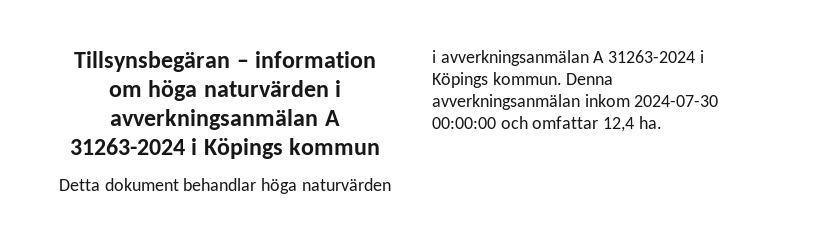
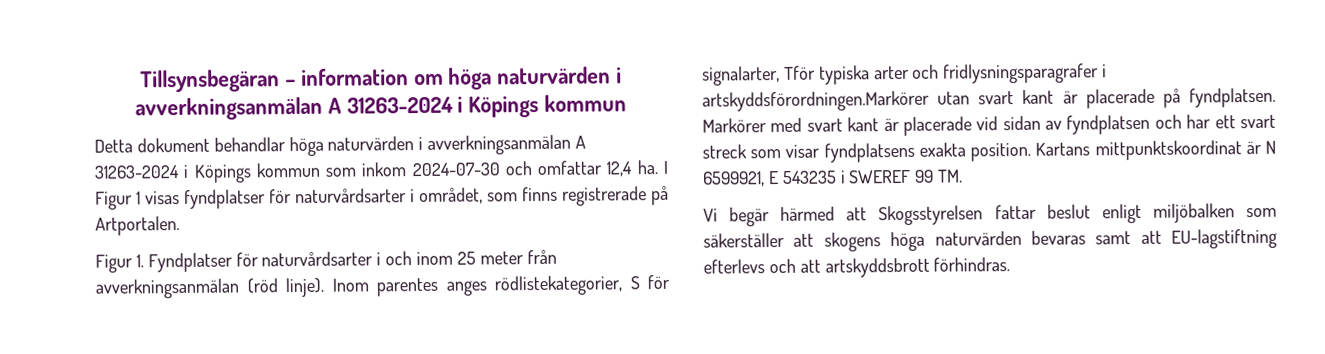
[492,72,614,85] [432,94,580,110] kommun. Denna avverkningsanmälan -> [255,162,357,178] kommun som
[432,117,496,129] 00:00:00 -> (500, 169) none
(662, 122) none -> [663,160,669,174] [95,185,669,210] [95,216,180,236] [95,249,557,273] [95,274,670,299] [702,63,1108,86] [702,87,1276,112] [702,114,1276,136] [702,140,1276,163] [702,169,964,187] [703,203,1277,227] [703,228,1277,252] [703,257,1011,278] I Figur 1 visas fyndplatser för naturvårdsarter i området, som finns registrerade på Artportalen. // Figur 1. Fyndplatser för naturvårdsarter i och inom 25 meter från avverkningsanmälan (röd linje). Inom parentes anges rödlistekategorier, S för signalarter, Tför typiska arter och fridlysningsparagrafer i artskyddsförordningen.Markörer utan svart kant är placerade på fyndplatsen. Markörer med svart kant är placerade vid sidan av fyndplatsen och har ett svart streck som visar fyndplatsens exakta position. Kartans mittpunktskoordinat är N 6599921, E 543235 i SWEREF 99 TM. // Vi begär härmed att Skogsstyrelsen fattar beslut enligt miljöbalken som säkerställer att skogens höga naturvärden bevaras samt att EU-lagstiftning efterlevs och att artskyddsbrott förhindras.

